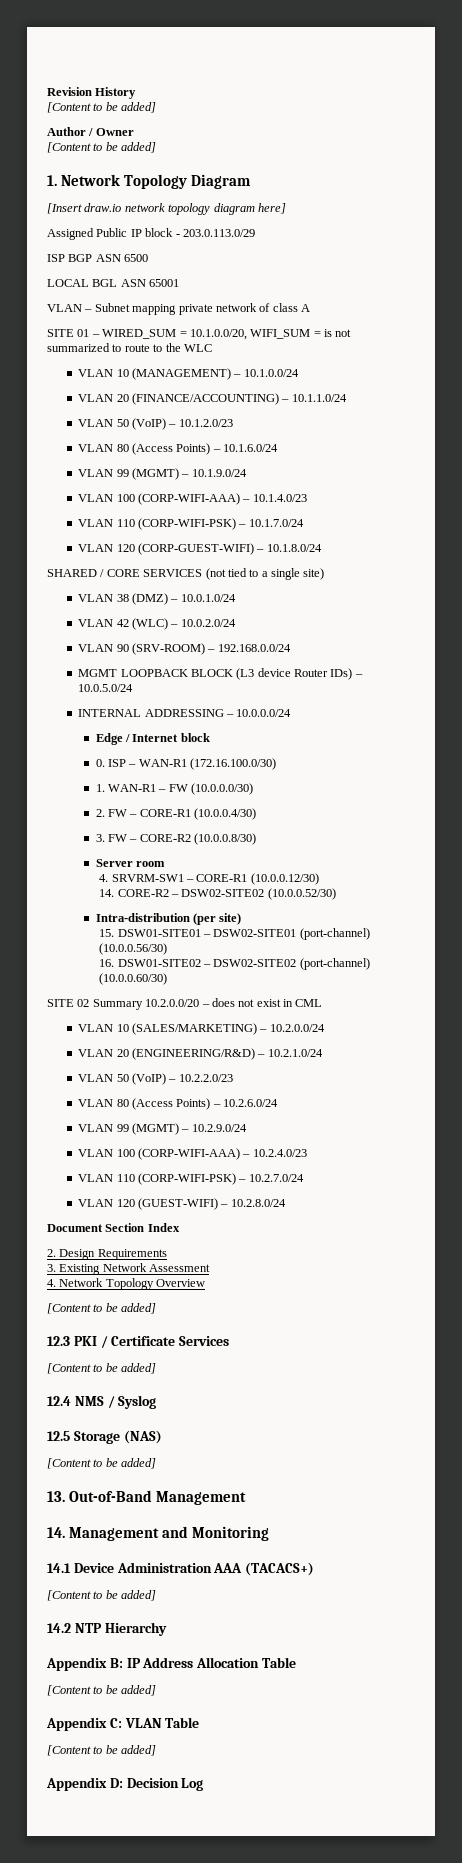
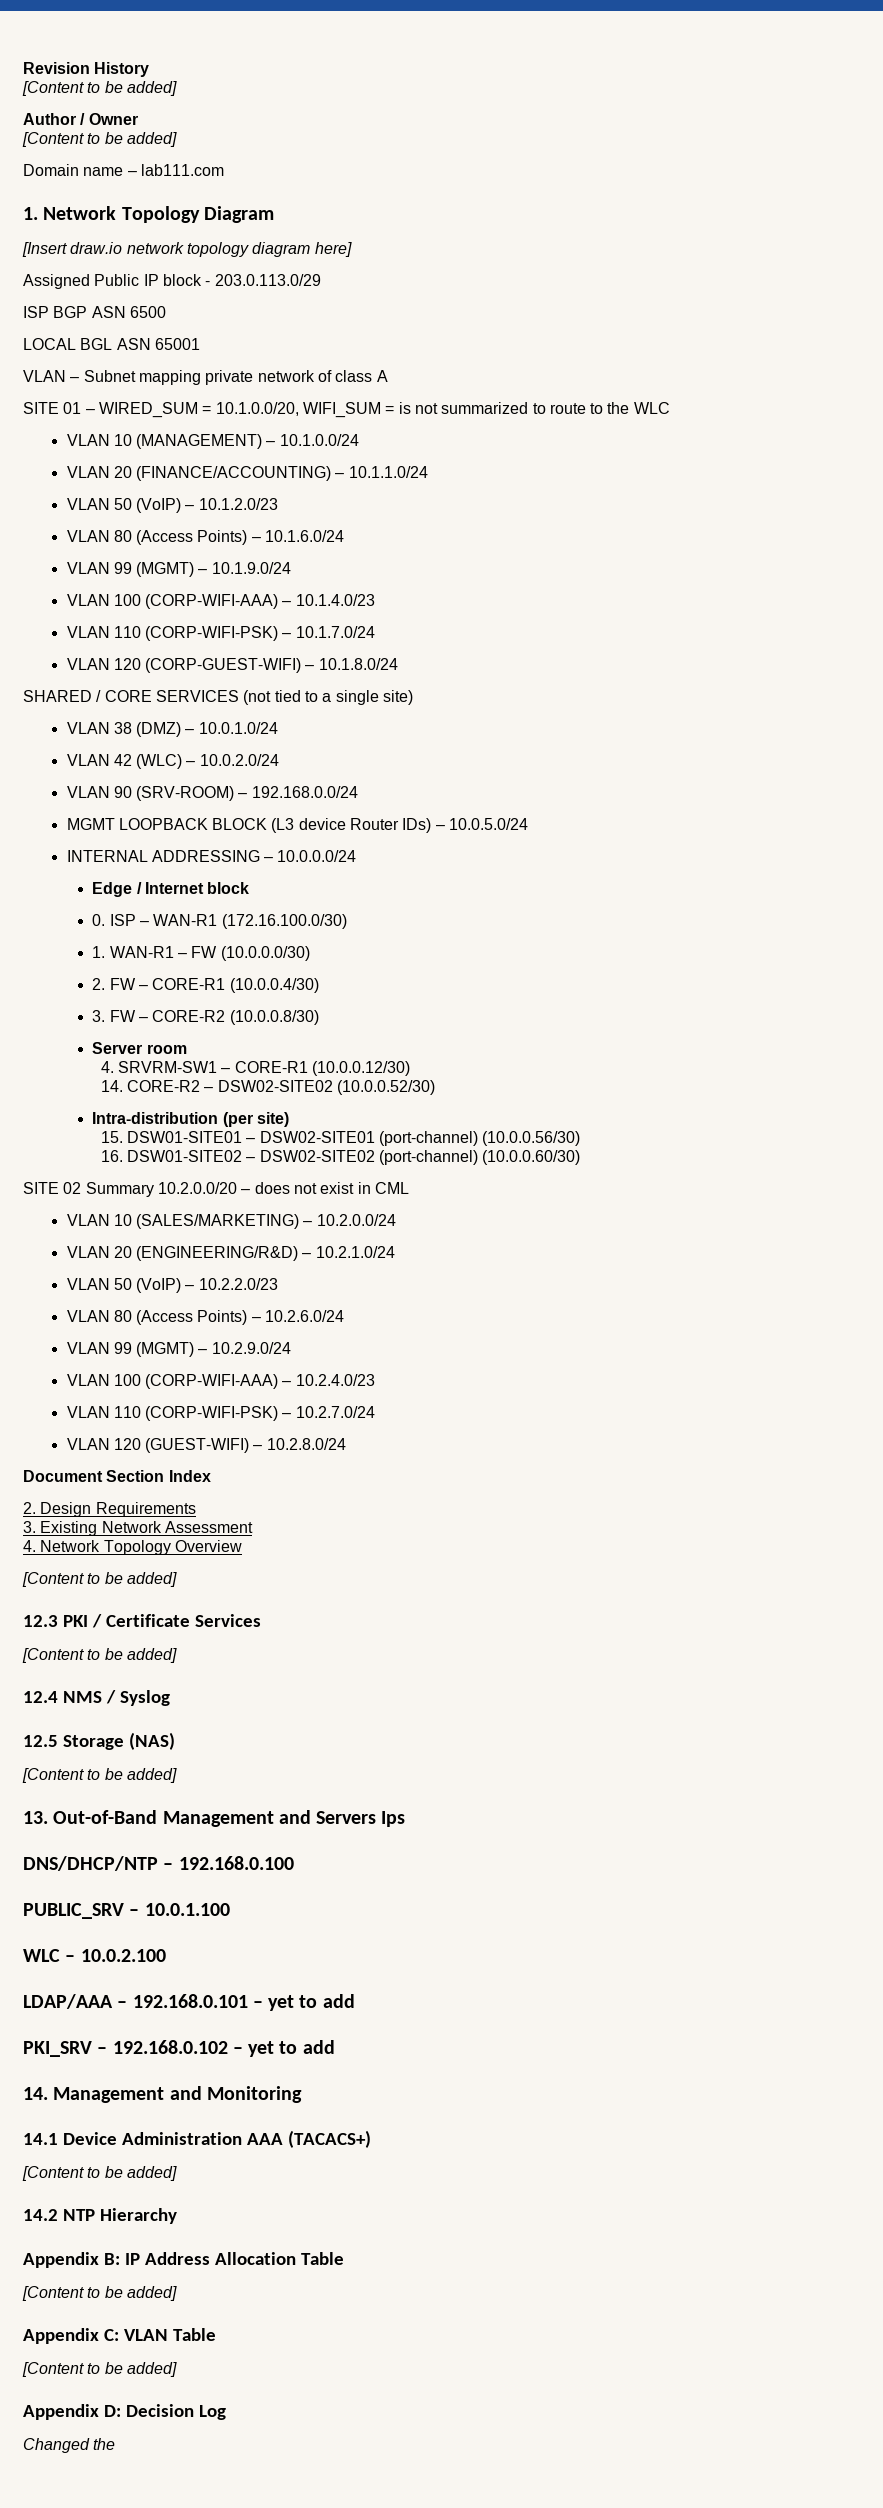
(157, 147) none -> [23,164,224,176] // Domain name – lab111.com
(247, 1498) none -> [278,1810,406,1827] [23,1856,294,1871] [23,1903,230,1919] [23,1949,166,1962] [23,1994,355,2011] [23,2040,335,2057] and Servers Ips // DNS/DHCP/NTP – 192.168.0.100 // PUBLIC_SRV – 10.0.1.100 // WLC – 10.0.2.100 // LDAP/AAA – 192.168.0.101 – yet to add // PKI_SRV – 192.168.0.102 – yet to add
(204, 1784) none -> [23,2438,116,2453] // Changed the

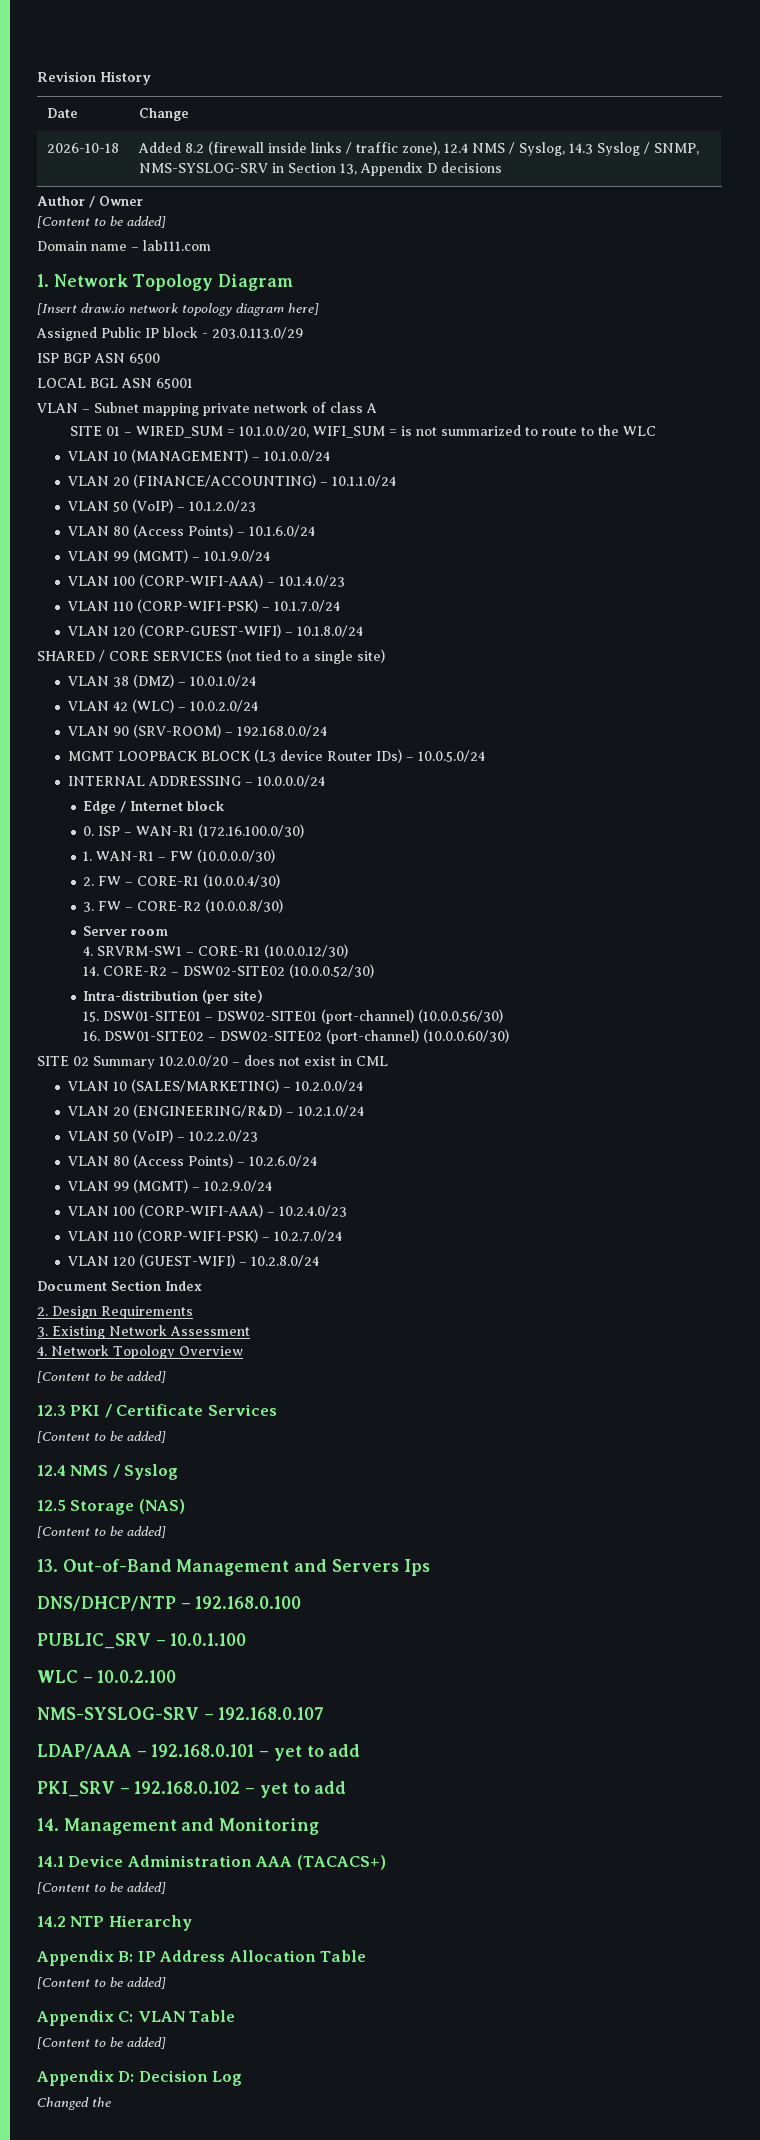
[22,81,177,96] // [Content to be added] -> [46,108,78,118] [138,108,189,121] [46,143,119,153] [137,141,699,156] [138,162,502,176] // Date | Change // 2026-10-18 | Added 8.2 (firewall inside links / traffic zone), 12.4 NMS / Syslog, 14.3 Syslog / SNMP, NMS-SYSLOG-SRV in Section 13, Appendix D decisions
(166, 1955) none -> [37,1707,325,1720] // NMS-SYSLOG-SRV – 192.168.0.107

